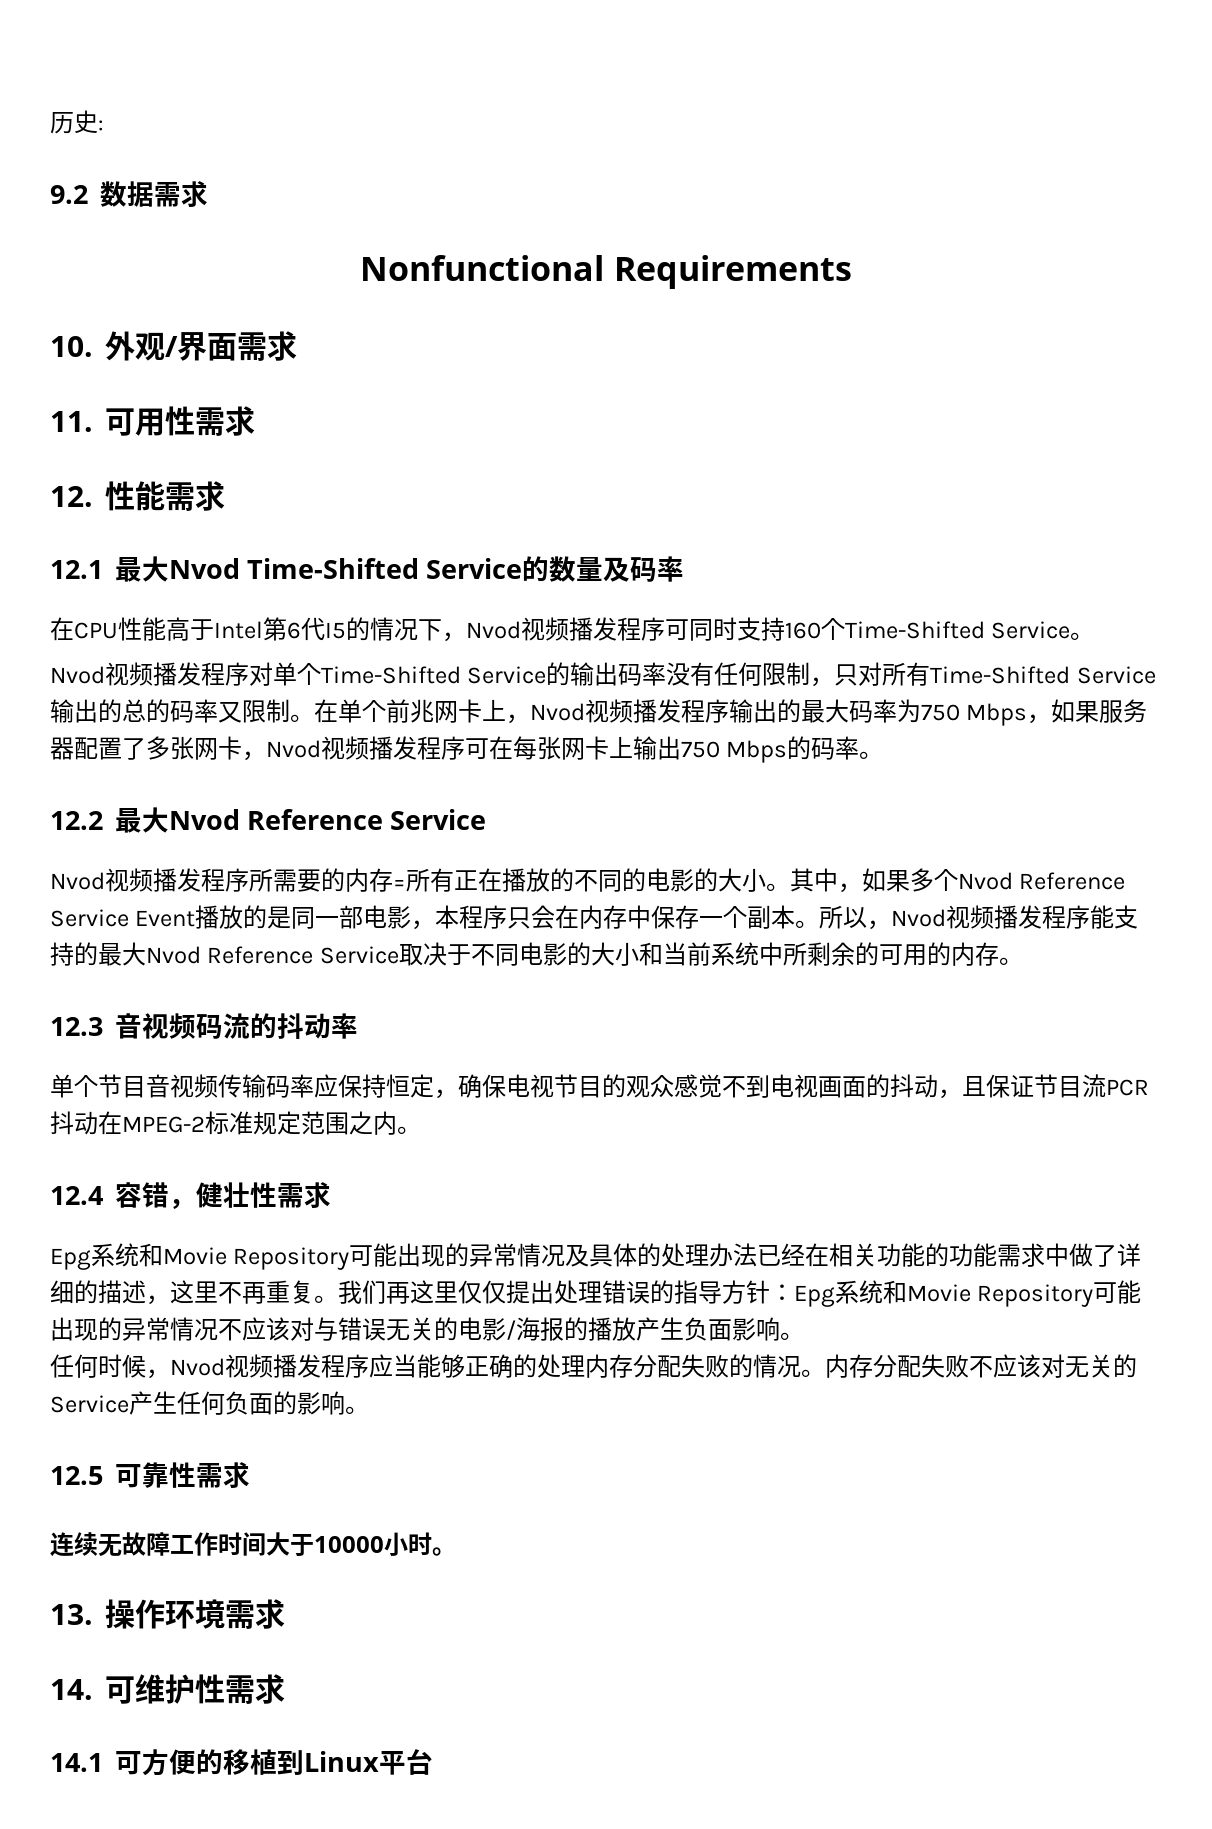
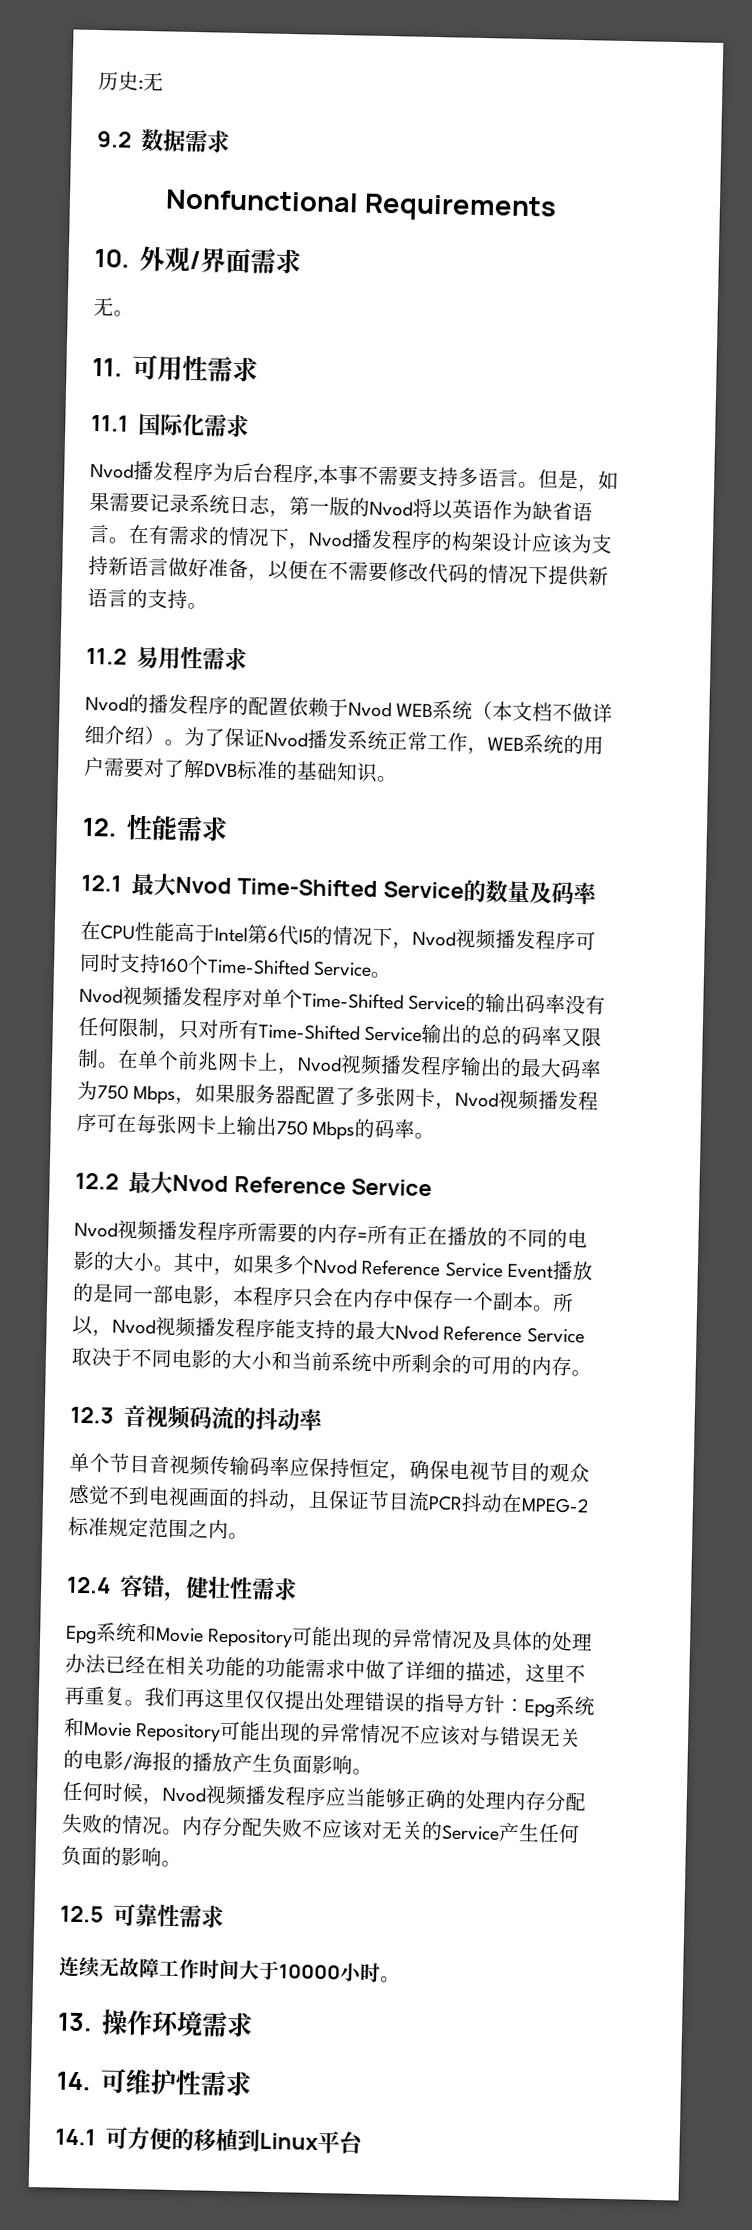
(104, 125) none -> [143,71,164,92] 无
(297, 346) none -> [93,296,134,317] // 无。
(255, 421) none -> [91,412,249,438] [90,460,619,492] [89,491,593,522] [88,523,613,554] [88,555,609,587] [87,587,208,610] [86,645,247,671] [85,693,614,723] [84,724,604,755] [83,756,398,783] // 11.1国际化需求 // Nvod播发程序为后台程序,本事不需要支持多语言。但是，如果需要记录系统日志，第一版的Nvod将以英语作为缺省语言。在有需求的情况下，Nvod播发程序的构架设计应该为支持新语言做好准备，以便在不需要修改代码的情况下提供新语言的支持。 // 11.2易用性需求 // Nvod的播发程序的配置依赖于Nvod WEB系统（本文档不做详细介绍）。为了保证Nvod播发系统正常工作，WEB系统的用户需要对了解DVB标准的基础知识。

